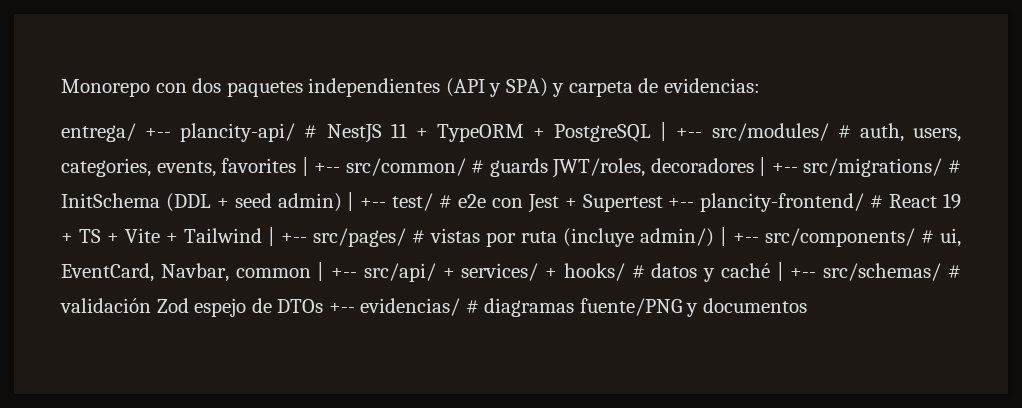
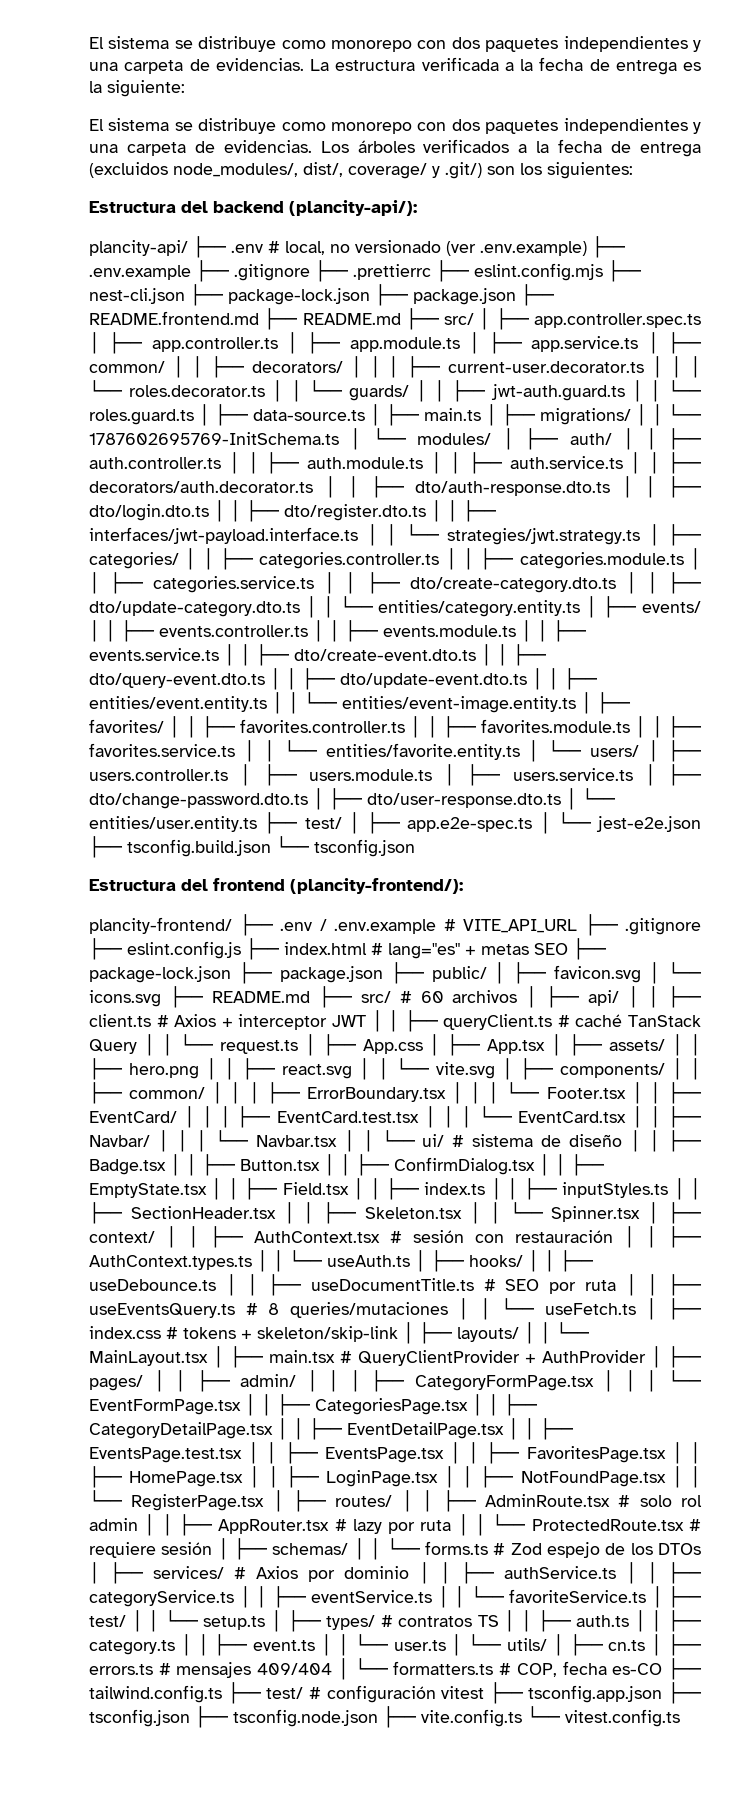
[61,78,760,97] [61,122,961,143] [61,157,962,178] [61,192,962,213] [61,227,961,247] [61,262,961,282] [60,298,807,317] Monorepo con dos paquetes independientes (API y SPA) y carpeta de evidencias: // entrega/ +-- plancity-api/ # NestJS 11 + TypeORM + PostgreSQL | +-- src/modules/ # auth, users, categories, events, favorites | +-- src/common/ # guards JWT/roles, decoradores | +-- src/migrations/ # InitSchema (DDL + seed admin) | +-- test/ # e2e con Jest + Supertest +-- plancity-frontend/ # React 19 + TS + Vite + Tailwind | +-- src/pages/ # vistas por ruta (incluye admin/) | +-- src/components/ # ui, EventCard, Navbar, common | +-- src/api/ + services/ + hooks/ # datos y caché | +-- src/schemas/ # validación Zod espejo de DTOs +-- evidencias/ # diagramas fuente/PNG y documentos -> [89,36,701,52] [89,57,701,75] [89,80,185,97] [89,118,701,134] [89,139,701,157] [89,162,633,179] [89,200,417,216] [89,236,626,258] [89,260,642,282] [89,284,555,306] [89,308,701,330] [89,332,702,354] [89,356,701,378] [89,380,702,402] [89,404,702,426] [89,428,703,450] [89,452,703,474] [89,476,702,498] [89,500,497,522] [89,524,702,546] [89,548,701,570] [89,572,702,594] [89,596,701,618] [89,620,587,642] [89,644,547,666] [89,668,598,690] [89,692,631,714] [89,716,702,738] [89,740,703,762] [89,764,702,786] [89,788,616,810] [89,812,701,834] [89,836,415,858] [89,878,463,894] [89,914,701,936] [89,938,607,960] [89,962,703,984] [89,986,702,1008] [89,1010,701,1032] [89,1034,701,1056] [89,1058,701,1080] [89,1082,702,1104] [89,1106,702,1128] [89,1130,702,1152] [89,1154,605,1176] [89,1178,702,1200] [89,1202,702,1224] [89,1226,702,1248] [89,1250,594,1272] [89,1274,702,1296] [89,1298,702,1320] [89,1322,590,1344] [89,1346,702,1368] [89,1370,702,1392] [89,1394,538,1416] [89,1418,574,1440] [89,1442,701,1464] [89,1466,701,1488] [89,1490,703,1512] [89,1514,702,1536] [89,1538,701,1560] [89,1562,702,1584] [89,1586,702,1608] [89,1610,702,1632] [89,1634,702,1656] [89,1658,703,1680] [89,1682,702,1704] [89,1706,680,1728] El sistema se distribuye como monorepo con dos paquetes independientes y una carpeta de evidencias. La estructura verificada a la fecha de entrega es la siguiente: // El sistema se distribuye como monorepo con dos paquetes independientes y una carpeta de evidencias. Los árboles verificados a la fecha de entrega (excluidos node_modules/, dist/, coverage/ y .git/) son los siguientes: // Estructura del backend (plancity-api/): // plancity-api/ ├── .env # local, no versionado (ver .env.example) ├── .env.example ├── .gitignore ├── .prettierrc ├── eslint.config.mjs ├── nest-cli.json ├── package-lock.json ├── package.json ├── README.frontend.md ├── README.md ├── src/ │ ├── app.controller.spec.ts │ ├── app.controller.ts │ ├── app.module.ts │ ├── app.service.ts │ ├── common/ │ │ ├── decorators/ │ │ │ ├── current-user.decorator.ts │ │ │ └── roles.decorator.ts │ │ └── guards/ │ │ ├── jwt-auth.guard.ts │ │ └── roles.guard.ts │ ├── data-source.ts │ ├── main.ts │ ├── migrations/ │ │ └── 1787602695769-InitSchema.ts │ └── modules/ │ ├── auth/ │ │ ├── auth.controller.ts │ │ ├── auth.module.ts │ │ ├── auth.service.ts │ │ ├── decorators/auth.decorator.ts │ │ ├── dto/auth-response.dto.ts │ │ ├── dto/login.dto.ts │ │ ├── dto/register.dto.ts │ │ ├── interfaces/jwt-payload.interface.ts │ │ └── strategies/jwt.strategy.ts │ ├── categories/ │ │ ├── categories.controller.ts │ │ ├── categories.module.ts │ │ ├── categories.service.ts │ │ ├── dto/create-category.dto.ts │ │ ├── dto/update-category.dto.ts │ │ └── entities/category.entity.ts │ ├── events/ │ │ ├── events.controller.ts │ │ ├── events.module.ts │ │ ├── events.service.ts │ │ ├── dto/create-event.dto.ts │ │ ├── dto/query-event.dto.ts │ │ ├── dto/update-event.dto.ts │ │ ├── entities/event.entity.ts │ │ └── entities/event-image.entity.ts │ ├── favorites/ │ │ ├── favorites.controller.ts │ │ ├── favorites.module.ts │ │ ├── favorites.service.ts │ │ └── entities/favorite.entity.ts │ └── users/ │ ├── users.controller.ts │ ├── users.module.ts │ ├── users.service.ts │ ├── dto/change-password.dto.ts │ ├── dto/user-response.dto.ts │ └── entities/user.entity.ts ├── test/ │ ├── app.e2e-spec.ts │ └── jest-e2e.json ├── tsconfig.build.json └── tsconfig.json // Estructura del frontend (plancity-frontend/): // plancity-frontend/ ├── .env / .env.example # VITE_API_URL ├── .gitignore ├── eslint.config.js ├── index.html # lang="es" + metas SEO ├── package-lock.json ├── package.json ├── public/ │ ├── favicon.svg │ └── icons.svg ├── README.md ├── src/ # 60 archivos │ ├── api/ │ │ ├── client.ts # Axios + interceptor JWT │ │ ├── queryClient.ts # caché TanStack Query │ │ └── request.ts │ ├── App.css │ ├── App.tsx │ ├── assets/ │ │ ├── hero.png │ │ ├── react.svg │ │ └── vite.svg │ ├── components/ │ │ ├── common/ │ │ │ ├── ErrorBoundary.tsx │ │ │ └── Footer.tsx │ │ ├── EventCard/ │ │ │ ├── EventCard.test.tsx │ │ │ └── EventCard.tsx │ │ ├── Navbar/ │ │ │ └── Navbar.tsx │ │ └── ui/ # sistema de diseño │ │ ├── Badge.tsx │ │ ├── Button.tsx │ │ ├── ConfirmDialog.tsx │ │ ├── EmptyState.tsx │ │ ├── Field.tsx │ │ ├── index.ts │ │ ├── inputStyles.ts │ │ ├── SectionHeader.tsx │ │ ├── Skeleton.tsx │ │ └── Spinner.tsx │ ├── context/ │ │ ├── AuthContext.tsx # sesión con restauración │ │ ├── AuthContext.types.ts │ │ └── useAuth.ts │ ├── hooks/ │ │ ├── useDebounce.ts │ │ ├── useDocumentTitle.ts # SEO por ruta │ │ ├── useEventsQuery.ts # 8 queries/mutaciones │ │ └── useFetch.ts │ ├── index.css # tokens + skeleton/skip-link │ ├── layouts/ │ │ └── MainLayout.tsx │ ├── main.tsx # QueryClientProvider + AuthProvider │ ├── pages/ │ │ ├── admin/ │ │ │ ├── CategoryFormPage.tsx │ │ │ └── EventFormPage.tsx │ │ ├── CategoriesPage.tsx │ │ ├── CategoryDetailPage.tsx │ │ ├── EventDetailPage.tsx │ │ ├── EventsPage.test.tsx │ │ ├── EventsPage.tsx │ │ ├── FavoritesPage.tsx │ │ ├── HomePage.tsx │ │ ├── LoginPage.tsx │ │ ├── NotFoundPage.tsx │ │ └── RegisterPage.tsx │ ├── routes/ │ │ ├── AdminRoute.tsx # solo rol admin │ │ ├── AppRouter.tsx # lazy por ruta │ │ └── ProtectedRoute.tsx # requiere sesión │ ├── schemas/ │ │ └── forms.ts # Zod espejo de los DTOs │ ├── services/ # Axios por dominio │ │ ├── authService.ts │ │ ├── categoryService.ts │ │ ├── eventService.ts │ │ └── favoriteService.ts │ ├── test/ │ │ └── setup.ts │ ├── types/ # contratos TS │ │ ├── auth.ts │ │ ├── category.ts │ │ ├── event.ts │ │ └── user.ts │ └── utils/ │ ├── cn.ts │ ├── errors.ts # mensajes 409/404 │ └── formatters.ts # COP, fecha es-CO ├── tailwind.config.ts ├── test/ # configuración vitest ├── tsconfig.app.json ├── tsconfig.json ├── tsconfig.node.json ├── vite.config.ts └── vitest.config.ts

